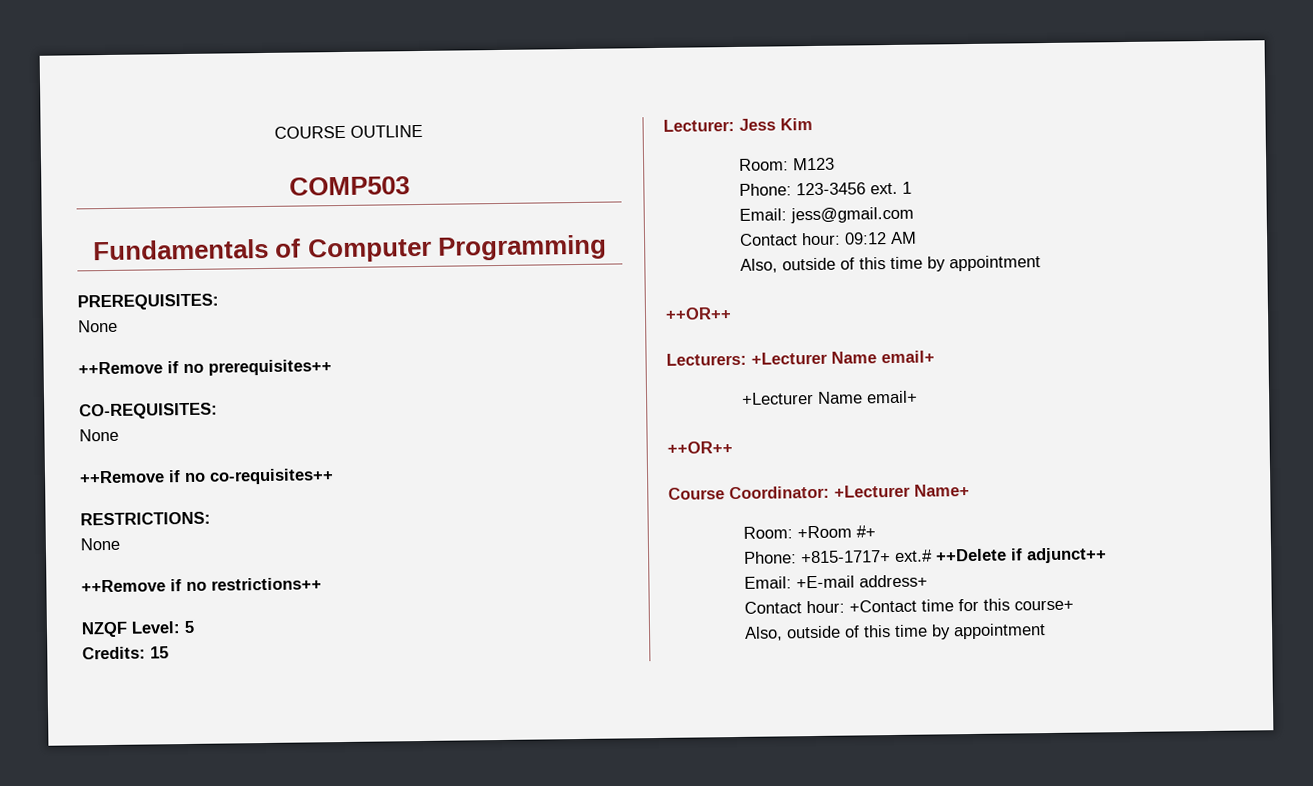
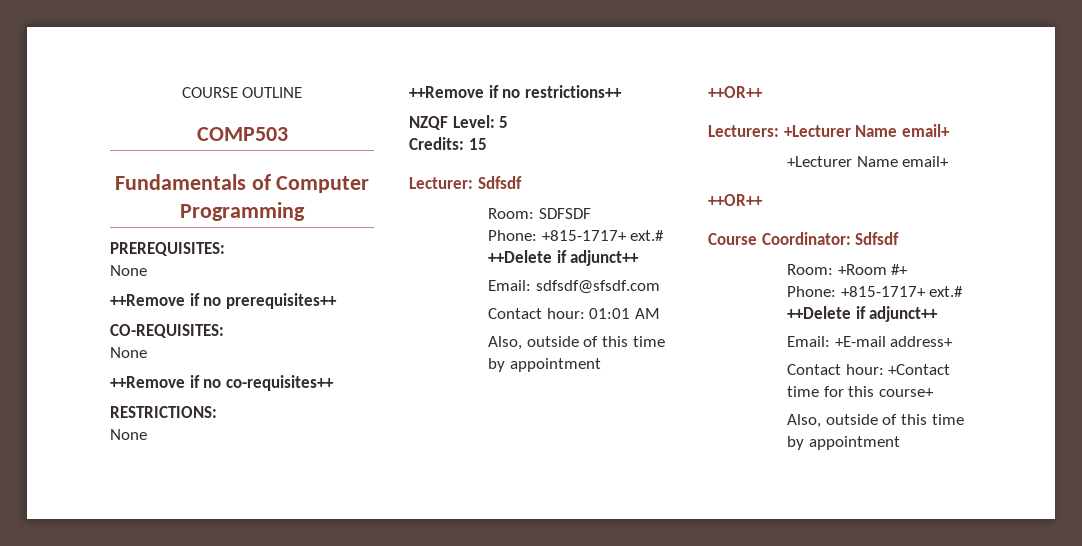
[739,117,813,131] [738,157,835,171] [738,181,912,196] [738,206,914,224] [738,232,887,246] Jess Kim // Room: M123 // Phone: 123-3456 ext. 1 // Email: jess@gmail.com // Contact hour: 09:12 -> [477,176,522,189] [488,208,591,219] [488,230,665,241] [488,250,640,266] [488,280,660,294] [488,308,631,319] Sdfsdf // Room: SDFSDF // Phone: +815-1717+ ext.# ++Delete if adjunct++ // Email: sdfsdf@sfsdf.com // Contact hour: 01:01
[834,484,970,498] +Lecturer Name+ -> [855,232,900,245] Sdfsdf

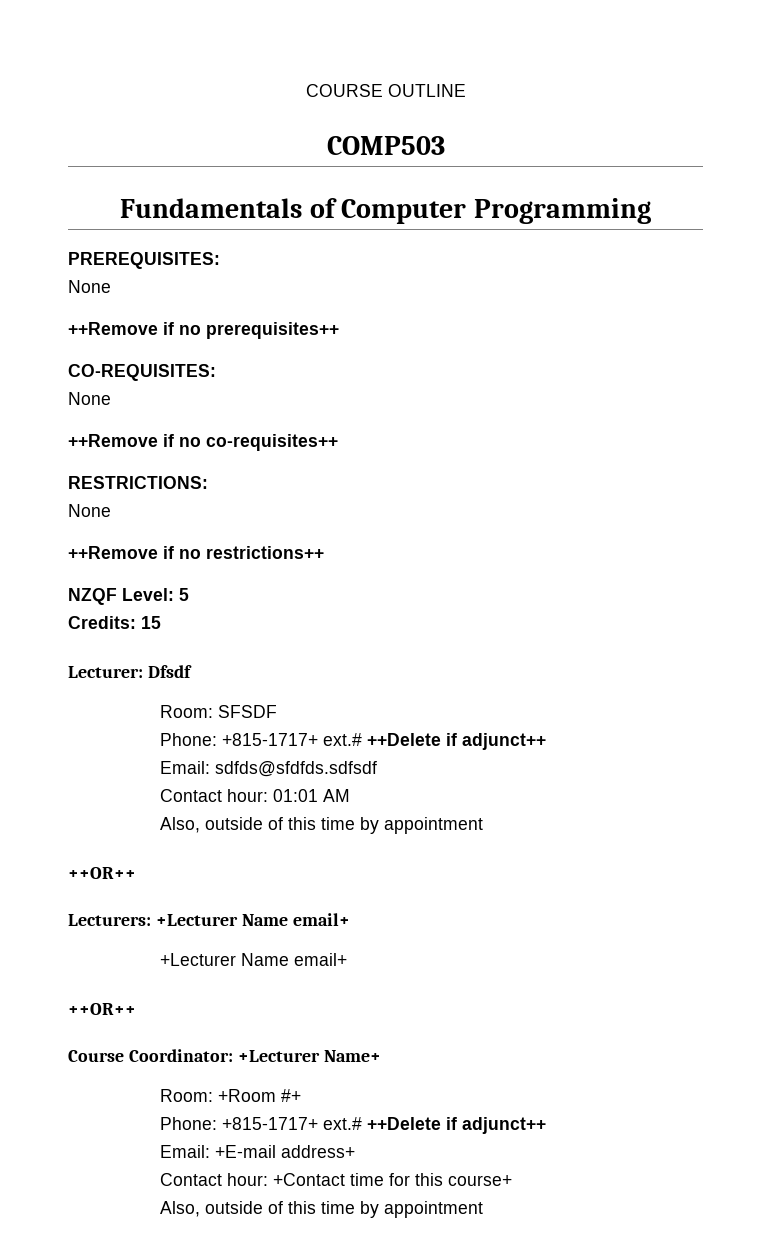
[477,176,522,189] [488,208,591,219] [488,230,665,241] [488,250,640,266] [488,280,660,294] Sdfsdf // Room: SDFSDF // Phone: +815-1717+ ext.# ++Delete if adjunct++ // Email: sdfsdf@sfsdf.com -> [147,665,192,678] [160,705,278,718] [160,733,547,750] [160,761,378,777] Dfsdf // Room: SFSDF // Phone: +815-1717+ ext.# ++Delete if adjunct++ // Email: sdfds@sfdfds.sdfsdf
[855,232,900,245] Sdfsdf -> [237,1050,381,1062] +Lecturer Name+

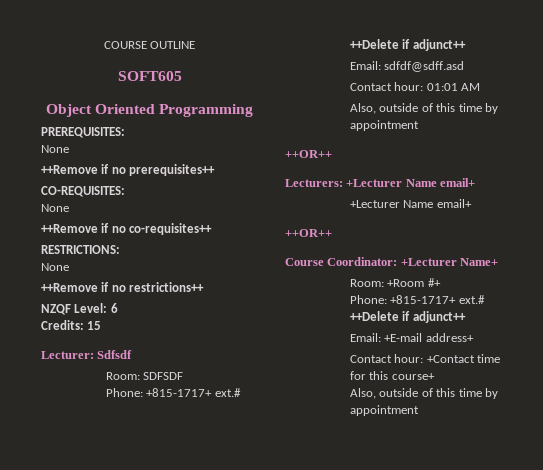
[326,136,445,155] [120,198,467,224] COMP503 // Fundamentals of Computer -> [117,71,182,81] [45,104,155,117] SOFT605 // Object Oriented
[179,588,189,601] 5 -> [110,303,118,313] 6
[147,665,192,678] [160,705,278,718] [160,733,547,750] [160,761,378,777] Dfsdf // Room: SFSDF // Phone: +815-1717+ ext.# ++Delete if adjunct++ // Email: sdfds@sfdfds.sdfsdf -> [97,350,133,359] [106,372,184,380] [106,388,241,397] [350,39,466,51] [350,61,465,72] Sdfsdf // Room: SDFSDF // Phone: +815-1717+ ext.# ++Delete if adjunct++ // Email: sdfdf@sdff.asd

